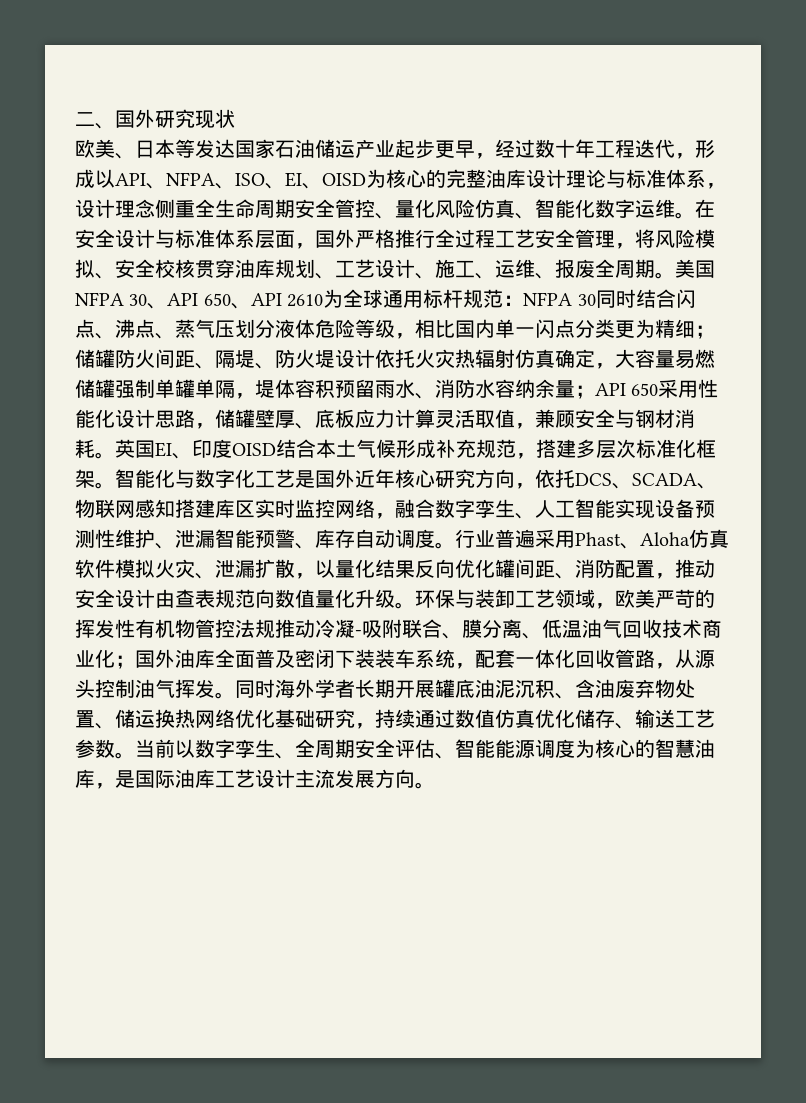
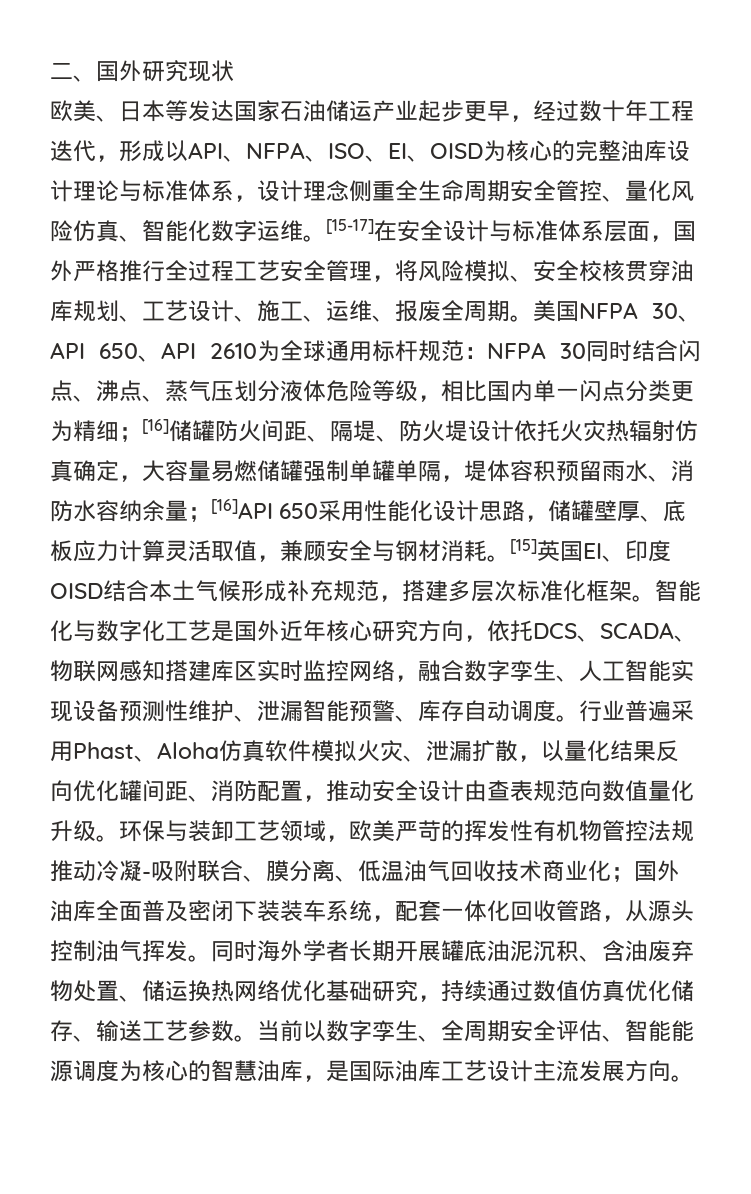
(695, 215) none -> [326,219,374,234] [15-17]
(715, 332) none -> [142,419,169,434] [16]
[595,383,626,396] API -> [211,499,273,519] [16]API
(115, 455) none -> [510,539,537,554] [15]

